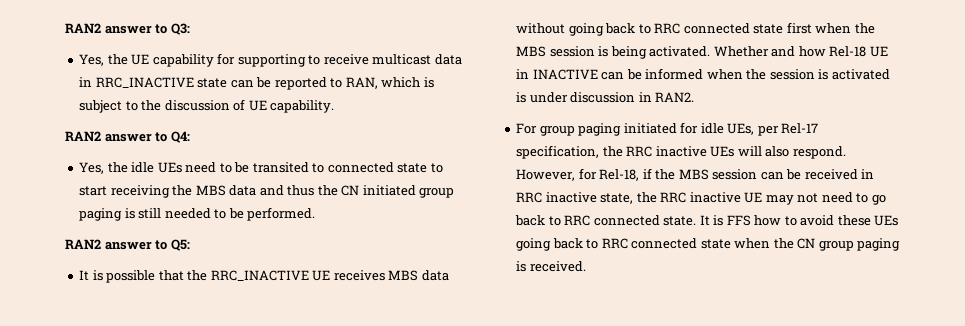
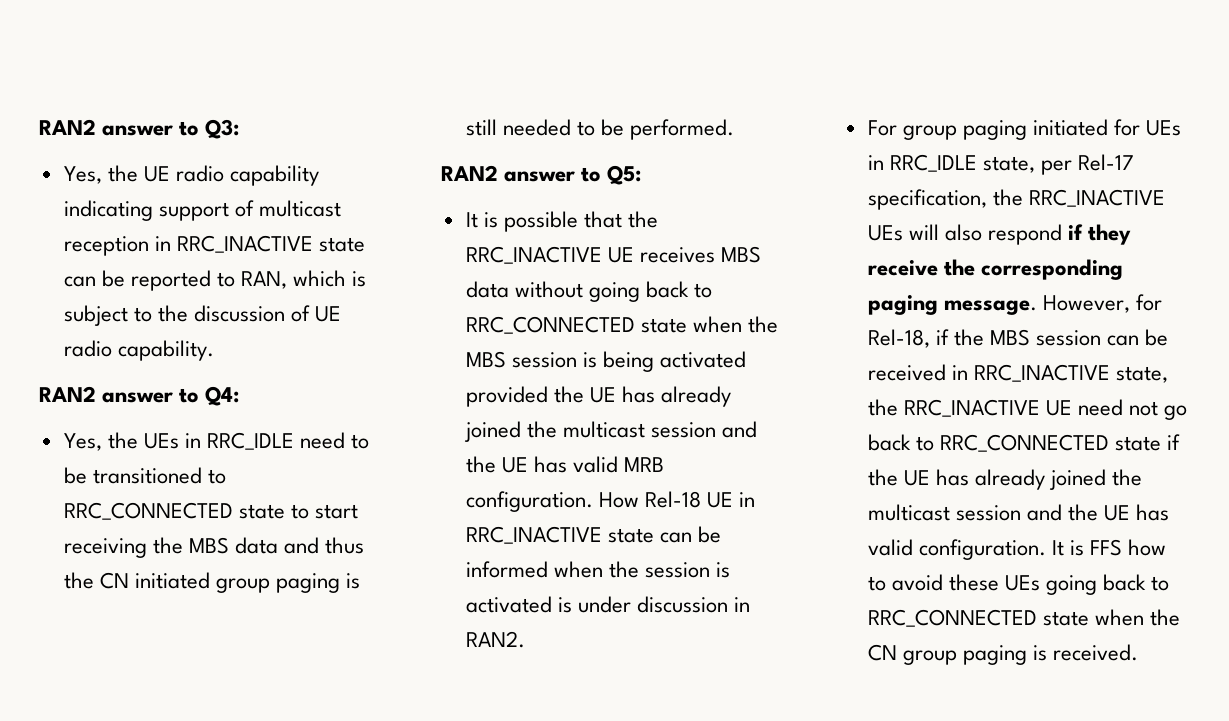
[152,53,462,67] capability for supporting to receive multicast data -> [175,165,320,186] [63,200,341,221] [63,236,149,256] radio capability indicating support of multicast reception
(267, 105) none -> [63,340,112,357] radio
[131,162,394,173] idle UEs need to be transited to connected -> [143,432,370,450] [63,467,226,484] [63,502,233,520] UEs in RRC_IDLE need to be transitioned to RRC_CONNECTED
[654,22,812,34] RRC connected state first -> [465,316,687,334] RRC_CONNECTED state
[649,46,826,57] activated. Whether and how -> [660,351,747,368] [465,386,732,407] [463,421,758,442] [465,456,665,473] [465,491,639,512] activated provided the UE has already joined the multicast session and the UE has valid MRB configuration. How
[532,69,598,80] INACTIVE -> [465,526,654,544] RRC_INACTIVE state
[700,123,755,135] idle UEs, -> [1146,120,1182,136] [867,154,1035,173] UEs in RRC_IDLE state,
[626,146,707,157] RRC inactive -> [1028,189,1165,207] RRC_INACTIVE
[792,146,846,159] respond. -> [987,224,1132,245] [867,259,1123,280] [867,295,1037,315] respond if they receive the corresponding paging message.
[516,192,886,205] [515,215,697,226] RRC inactive state, the RRC inactive UE may not need to go back to RRC connected state. -> [973,364,1168,383] [867,399,1188,420] [867,434,1181,452] [867,469,1143,490] [867,504,1170,521] [867,539,1046,560] RRC_INACTIVE state, the RRC_INACTIVE UE need not go back to RRC_CONNECTED state if the UE has already joined the multicast session and the UE has valid configuration.
[601,238,698,249] RRC connected -> [867,609,1037,627] RRC_CONNECTED

